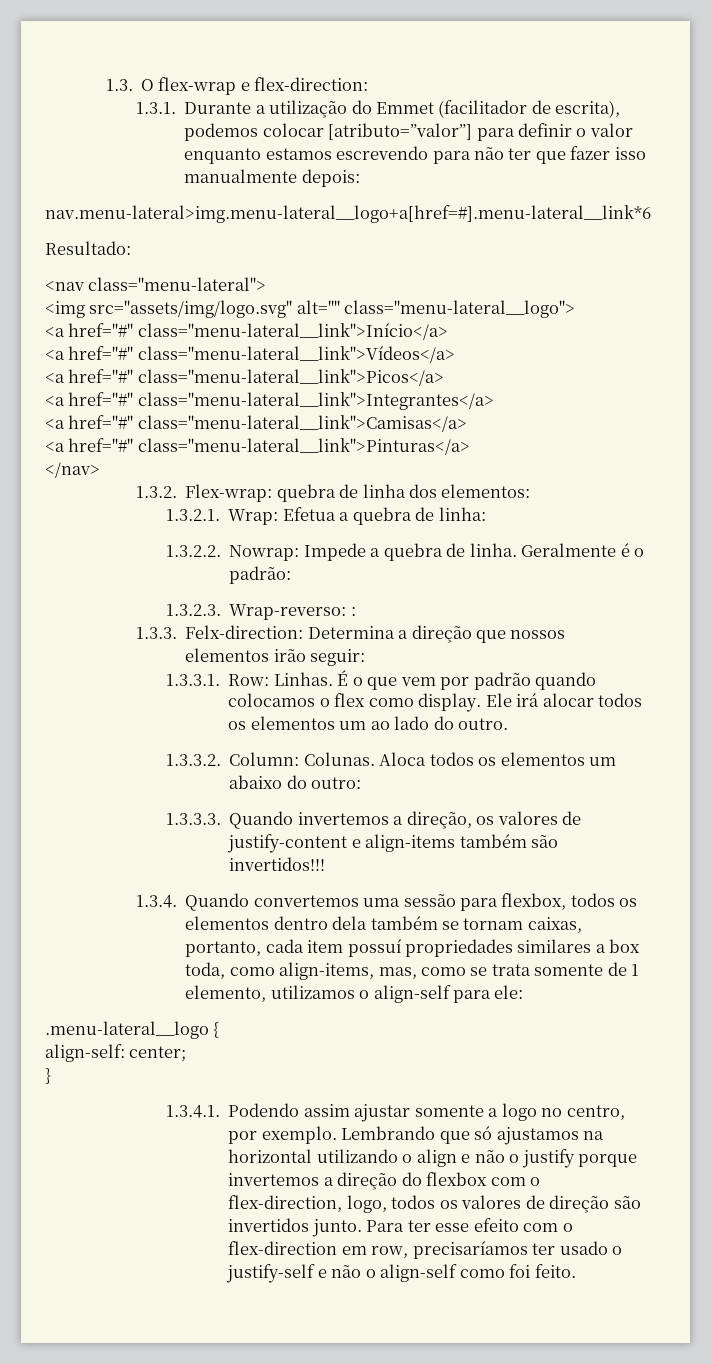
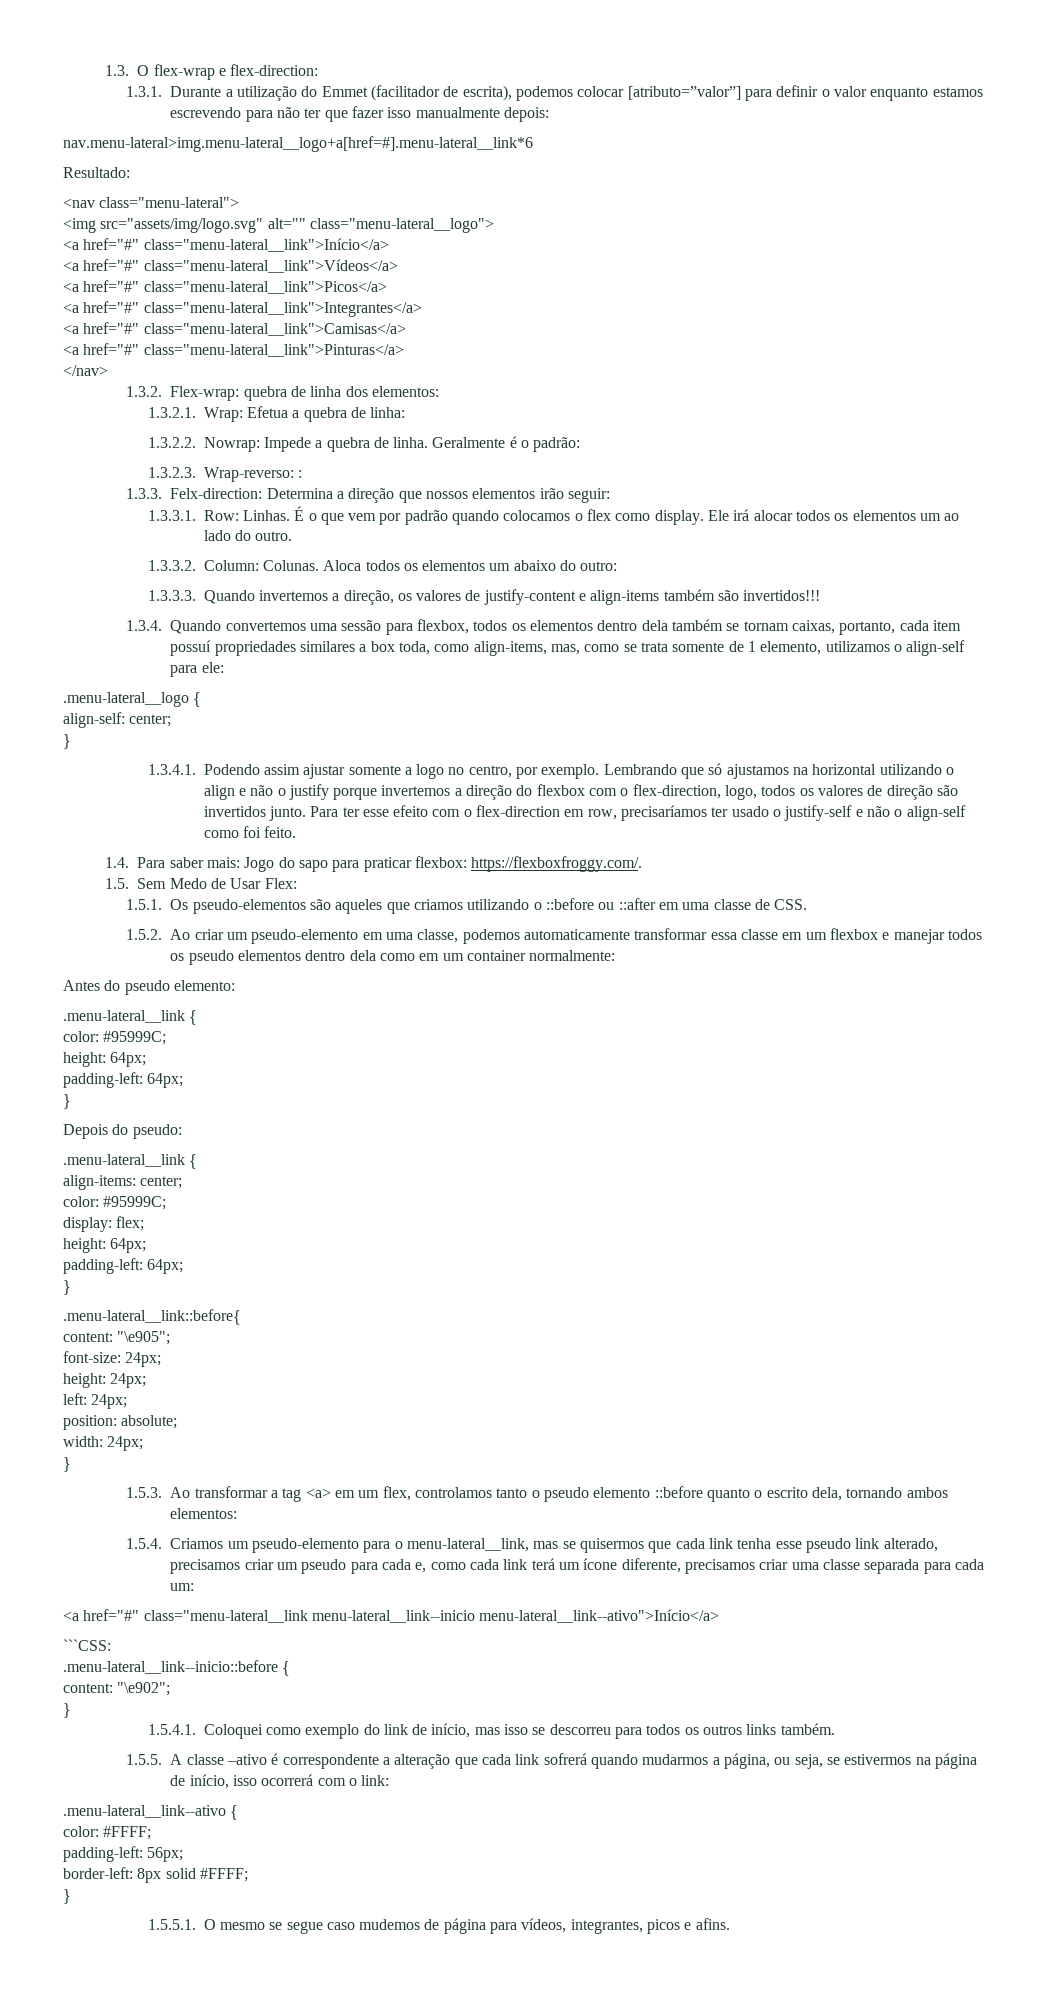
(576, 1271) none -> [105,856,643,872] [105,878,297,889] [126,898,808,914] [126,928,982,944] [170,950,616,965] [63,980,235,995] [63,1010,198,1025] [63,1031,167,1045] [63,1052,147,1067] [63,1072,184,1088] [63,1094,71,1109] [63,1124,182,1139] [63,1154,198,1169] [63,1175,183,1190] [63,1196,167,1210] [63,1216,145,1232] [63,1238,147,1253] [63,1258,184,1274] [63,1280,71,1295] [63,1309,241,1325] [63,1331,171,1345] [63,1351,162,1367] [63,1373,147,1388] [63,1393,128,1409] [63,1415,178,1430] [63,1436,144,1451] [63,1457,71,1472] [126,1486,948,1502] [170,1508,238,1519] [126,1538,938,1553] [170,1558,984,1574] [170,1583,195,1591] [63,1609,720,1623] [63,1639,111,1651] [63,1660,291,1676] [63,1682,171,1696] [63,1703,71,1718] [147,1723,835,1739] [126,1753,977,1769] [170,1774,390,1789] [63,1805,239,1820] [63,1826,152,1840] [63,1846,184,1862] [63,1867,248,1883] [63,1889,71,1904] [147,1918,730,1934] // 1.4. Para saber mais: Jogo do sapo para praticar flexbox: https://flexboxfroggy.com/. // 1.5. Sem Medo de Usar Flex: // 1.5.1. Os pseudo-elementos são aqueles que criamos utilizando o ::before ou ::after em uma classe de CSS. // 1.5.2. Ao criar um pseudo-elemento em uma classe, podemos automaticamente transformar essa classe em um flexbox e manejar todos os pseudo elementos dentro dela como em um container normalmente: // Antes do pseudo elemento: // .menu-lateral__link { // color: #95999C; // height: 64px; // padding-left: 64px; // } // Depois do pseudo: // .menu-lateral__link { // align-items: center; // color: #95999C; // display: flex; // height: 64px; // padding-left: 64px; // } // .menu-lateral__link::before{ // content: "\e905"; // font-size: 24px; // height: 24px; // left: 24px; // position: absolute; // width: 24px; // } // 1.5.3. Ao transformar a tag <a> em um flex, controlamos tanto o pseudo elemento ::before quanto o escrito dela, tornando ambos elementos: // 1.5.4. Criamos um pseudo-elemento para o menu-lateral__link, mas se quisermos que cada link tenha esse pseudo link alterado, precisamos criar um pseudo para cada e, como cada link terá um ícone diferente, precisamos criar uma classe separada para cada um: // <a href="#" class="menu-lateral__link menu-lateral__link--inicio menu-lateral__link--ativo">Início</a> // ```CSS: // .menu-lateral__link--inicio::before { // content: "\e902"; // } // 1.5.4.1. Coloquei como exemplo do link de início, mas isso se descorreu para todos os outros links também. // 1.5.5. A classe –ativo é correspondente a alteração que cada link sofrerá quando mudarmos a página, ou seja, se estivermos na página de início, isso ocorrerá com o link: // .menu-lateral__link--ativo { // color: #FFFF; // padding-left: 56px; // border-left: 8px solid #FFFF; // } // 1.5.5.1. O mesmo se segue caso mudemos de página para vídeos, integrantes, picos e afins.

